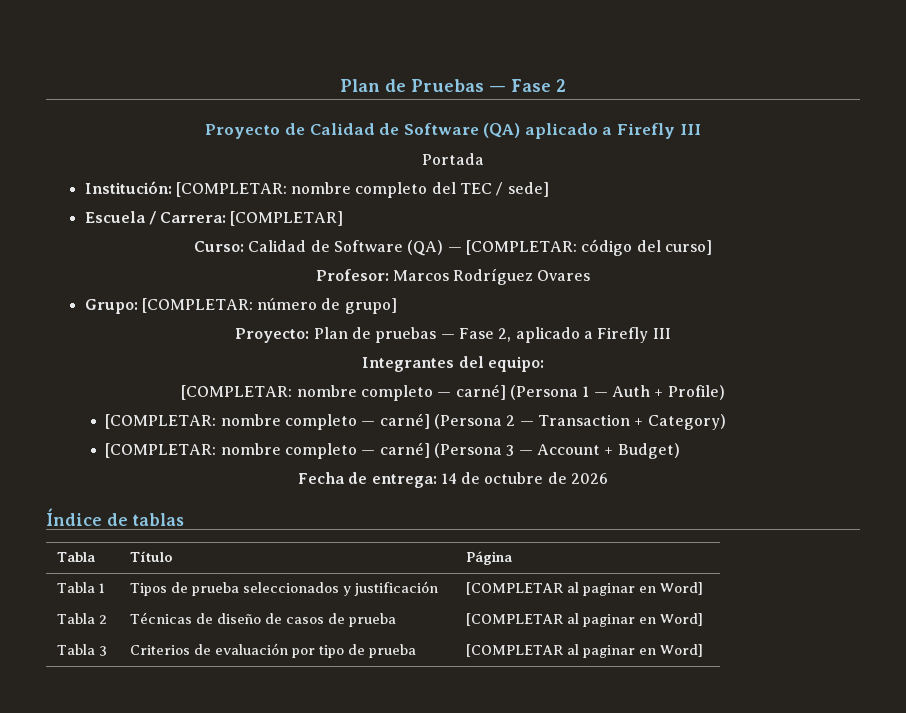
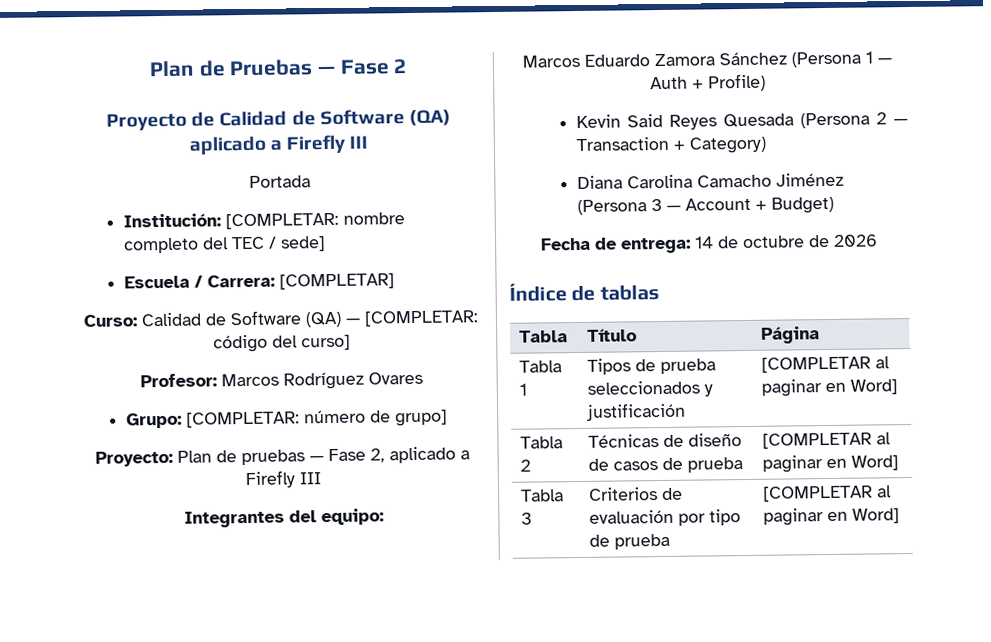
[181,384,506,401] [COMPLETAR: nombre completo — carné] -> [521,51,787,68] Marcos Eduardo Zamora Sánchez
[105,413,430,430] [COMPLETAR: nombre completo — carné] -> [576,113,795,130] Kevin Said Reyes Quesada
[105,442,430,459] [COMPLETAR: nombre completo — carné] -> [577,172,845,190] Diana Carolina Camacho Jiménez

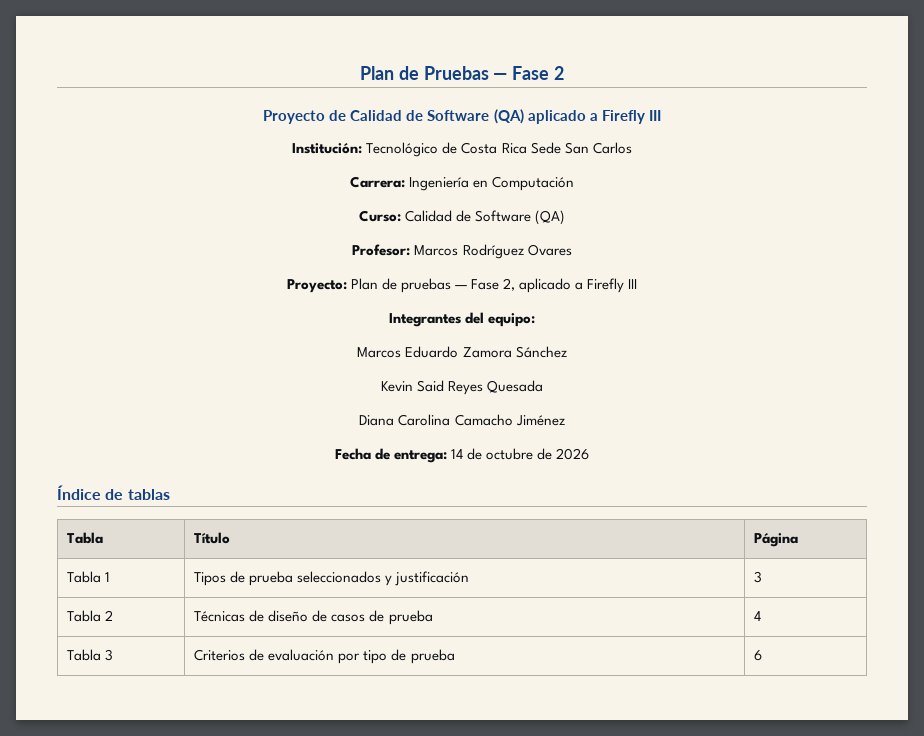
[248,175,311,188] [123,212,406,230] [123,236,327,254] [124,273,396,290] Portada // Institución: [COMPLETAR: nombre completo del TEC / sede] // Escuela / Carrera: [COMPLETAR] -> [292,142,632,157] [349,176,575,191] Institución: Tecnológico de Costa Rica Sede San Carlos // Carrera: Ingeniería en Computación
[345,310,479,327] [212,334,351,353] — [COMPLETAR: código del curso] -> (566, 217) none
[126,409,449,429] // Grupo: [COMPLETAR: número de grupo] -> (572, 250) none
[790,51,892,68] [649,73,766,92] [576,112,908,130] [576,136,767,154] [577,172,845,190] [577,196,835,216] (Persona 1 — Auth + Profile) // Kevin Said Reyes Quesada (Persona 2 — Transaction + Category) // Diana Carolina Camacho Jiménez (Persona 3 — Account + Budget) -> [380,380,544,395] [359,414,565,426] // Kevin Said Reyes Quesada // Diana Carolina Camacho Jiménez
[760,356,890,373] [760,379,898,397] [COMPLETAR al paginar en Word] -> [754,571,763,583] 3
[761,432,891,449] [761,455,899,473] [COMPLETAR al paginar en Word] -> [754,611,762,621] 4
[762,485,892,502] [762,508,900,526] [COMPLETAR al paginar en Word] -> [754,650,763,661] 6

